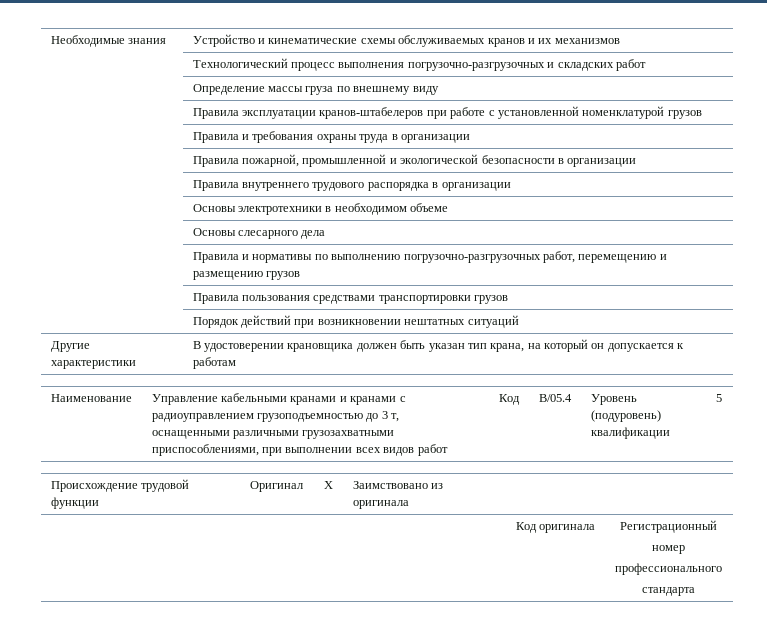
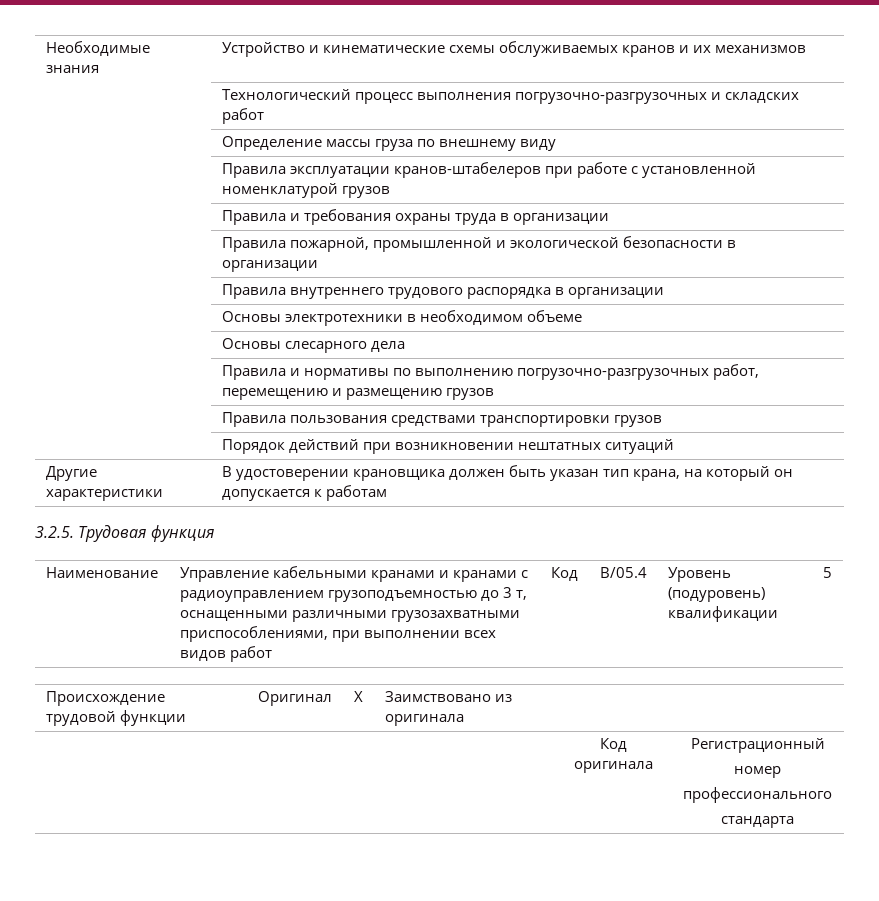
(236, 363) none -> [35,525,214,542] // 3.2.5. Трудовая функция

